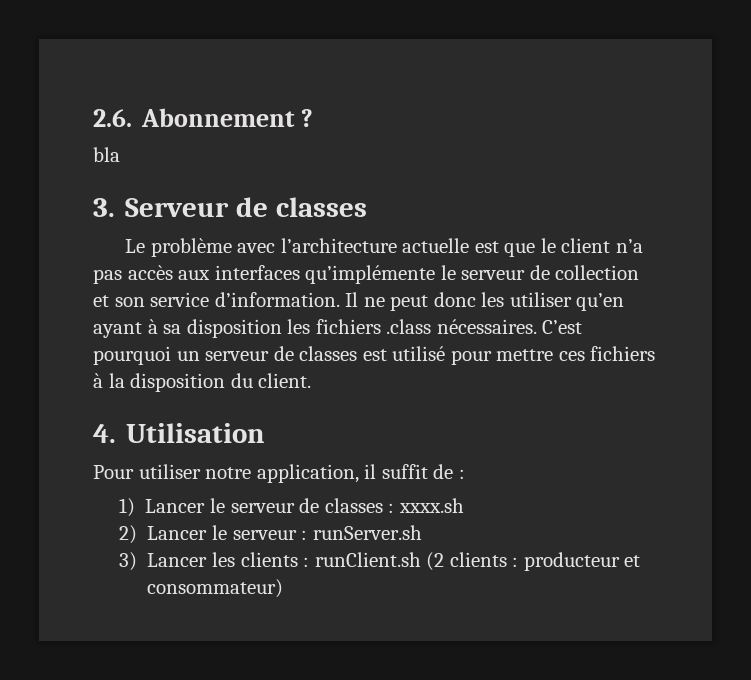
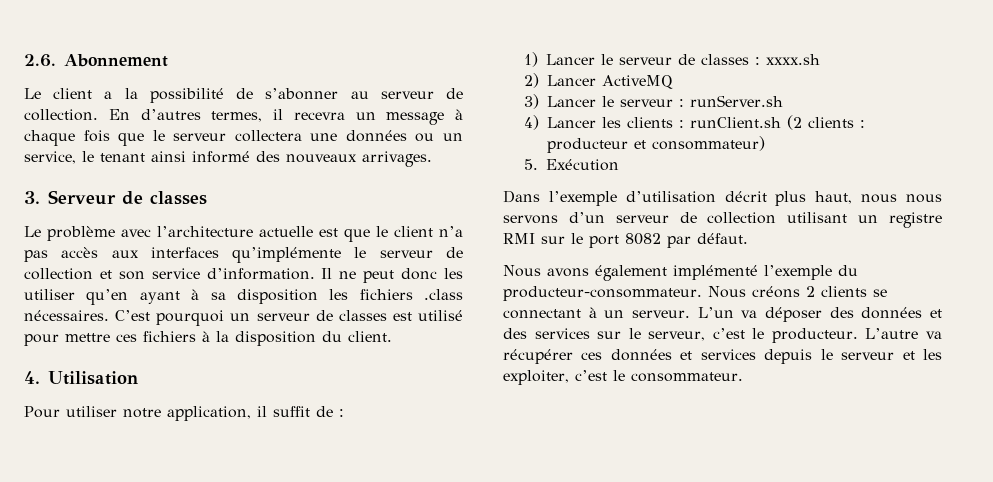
[301,109,314,127] [93,147,120,162] ? // bla -> [24,88,464,103] [24,109,463,125] [24,130,463,146] [24,151,432,167] // Le client a la possibilité de s’abonner au serveur de collection. En d’autres termes, il recevra un message à chaque fois que le serveur collectera une données ou un service, le tenant ainsi informé des nouveaux arrivages.
(208, 533) none -> [601,75,673,89] [523,94,596,109] ActiveMQ // 3) Lancer
[119,552,138,571] 3) -> [523,115,539,130] 4)
(284, 588) none -> [523,159,619,171] [503,190,942,206] [503,212,942,228] [503,233,748,248] [503,265,858,281] [503,286,887,301] [503,307,942,322] [503,328,942,343] [503,349,942,364] [503,370,743,385] // 5. Exécution // Dans l’exemple d’utilisation décrit plus haut, nous nous servons d’un serveur de collection utilisant un registre RMI sur le port 8082 par défaut. // Nous avons également implémenté l’exemple du producteur-consommateur. Nous créons 2 clients se connectant à un serveur. L’un va déposer des données et des services sur le serveur, c’est le producteur. L’autre va récupérer ces données et services depuis le serveur et les exploiter, c’est le consommateur.

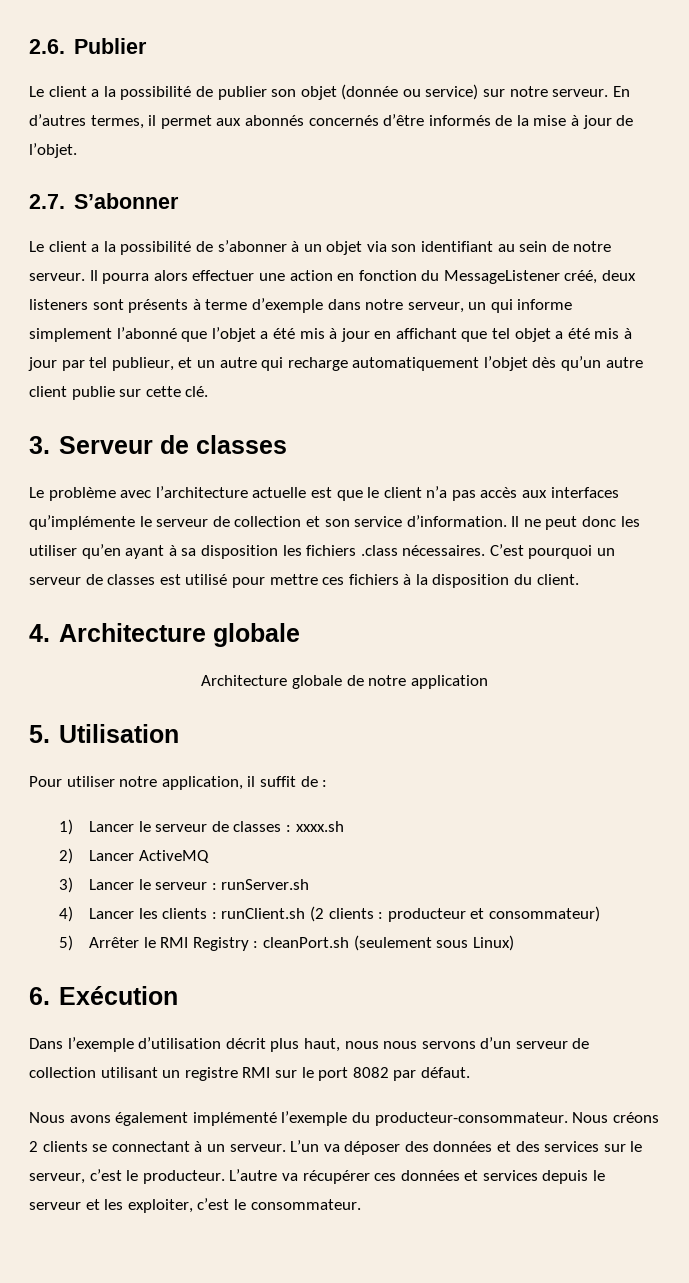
[64,54,168,67] Abonnement -> [73,38,147,54] [29,84,630,100] [29,114,634,129] [29,143,77,158] [29,193,179,209] Publier // Le client a la possibilité de publier son objet (donnée ou service) sur notre serveur. En d’autres termes, il permet aux abonnés concernés d’être informés de la mise à jour de l’objet. // 2.7. S’abonner
[350,88,464,99] [24,109,463,125] [24,130,463,146] [24,151,432,167] au serveur de collection. En d’autres termes, il recevra un message à chaque fois que le serveur collectera une données ou un service, le tenant ainsi informé des nouveaux arrivages. -> [291,241,612,255] [29,270,637,284] [29,298,573,313] [29,327,633,342] [28,356,643,371] [29,386,209,400] à un objet via son identifiant au sein de notre serveur. Il pourra alors effectuer une action en fonction du MessageListener créé, deux listeners sont présents à terme d’exemple dans notre serveur, un qui informe simplement l’abonné que l’objet a été mis à jour en affichant que tel objet a été mis à jour par tel publieur, et un autre qui recharge automatiquement l’objet dès qu’un autre client publie sur cette clé.
(40, 377) none -> [59,623,301,647] [201,675,488,689] [29,725,50,743] Architecture globale // Architecture globale de notre application // 5.
[523,159,538,170] 5. -> [59,935,514,951] [29,987,50,1005] 5) Arrêter le RMI Registry : cleanPort.sh (seulement sous Linux) // 6.

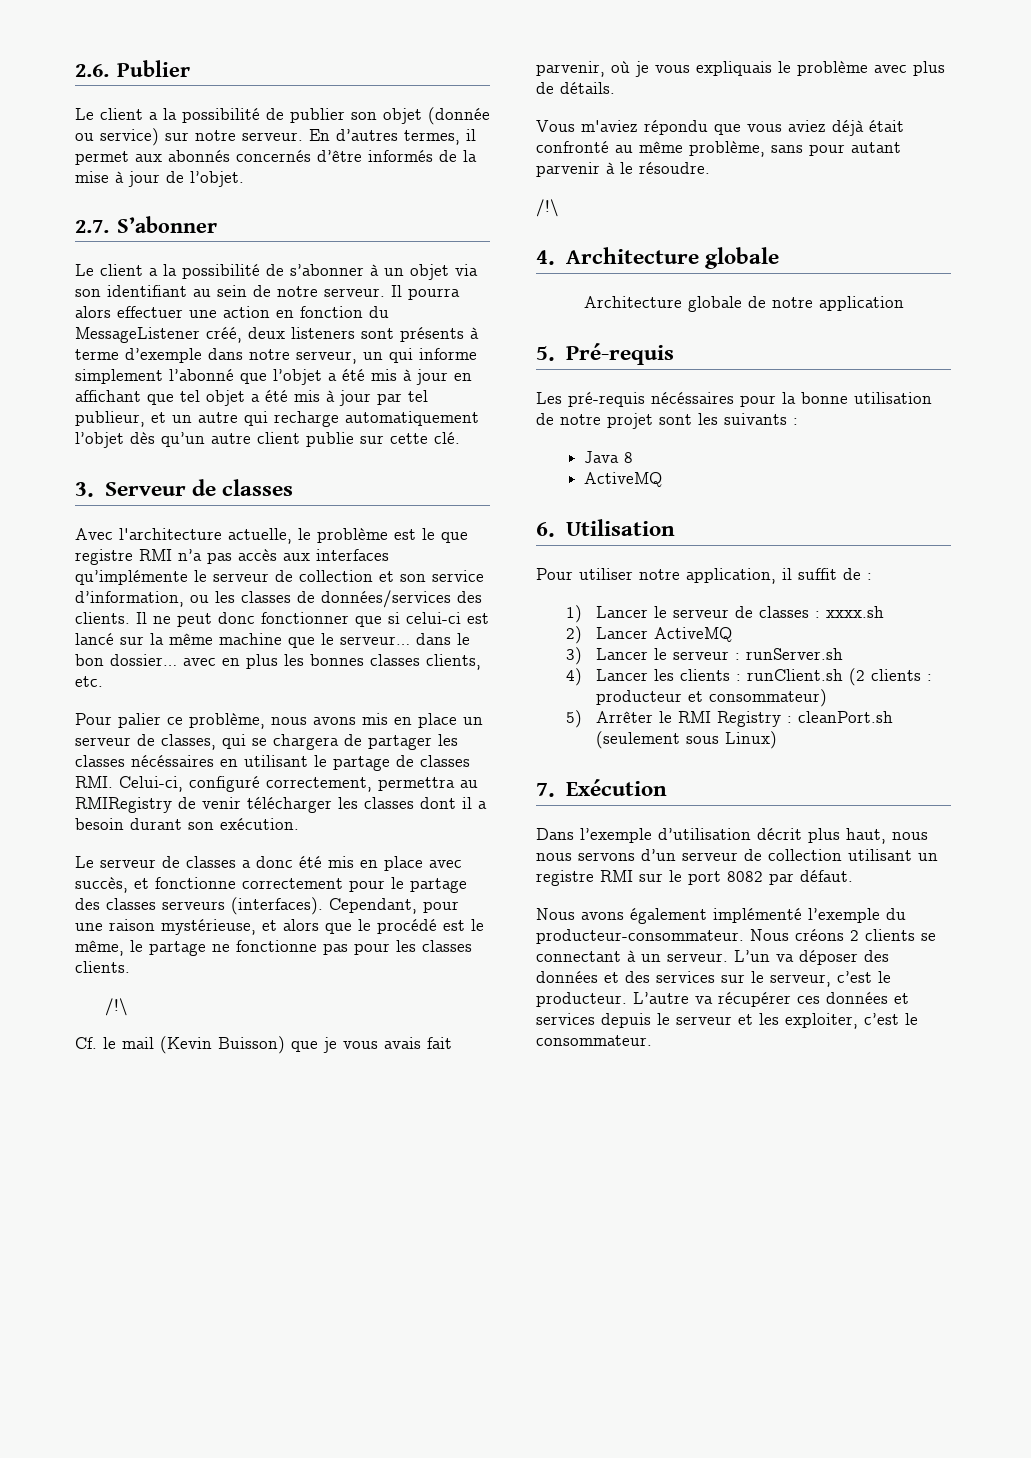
[29,486,422,501] Le problème avec l’architecture actuelle est que le client -> [75,528,468,544] [75,549,172,565] Avec l'architecture actuelle, le problème est le que registre RMI
[406,515,640,530] [29,544,616,559] [29,574,579,588] d’information. Il ne peut donc les utiliser qu’en ayant à sa disposition les fichiers .class nécessaires. C’est pourquoi un serveur de classes est utilisé pour mettre ces fichiers à la disposition du client. -> [75,590,482,608] [75,612,489,627] [75,633,470,648] [75,654,481,670] [75,676,103,687] [75,713,483,729] [75,734,458,750] [75,755,470,771] [75,776,478,792] [75,797,487,813] [75,818,299,830] [75,856,462,871] [75,877,467,893] [75,897,459,915] [75,919,484,935] [75,940,472,956] [75,961,130,973] [104,998,128,1016] [75,1036,452,1054] [536,61,945,77] [536,82,615,94] [536,120,904,136] [536,141,901,157] [536,162,710,177] [536,199,559,217] d’information, ou les classes de données/services des clients. Il ne peut donc fonctionner que si celui-ci est lancé sur la même machine que le serveur… dans le bon dossier… avec en plus les bonnes classes clients, etc. // Pour palier ce problème, nous avons mis en place un serveur de classes, qui se chargera de partager les classes nécéssaires en utilisant le partage de classes RMI. Celui-ci, configuré correctement, permettra au RMIRegistry de venir télécharger les classes dont il a besoin durant son exécution. // Le serveur de classes a donc été mis en place avec succès, et fonctionne correctement pour le partage des classes serveurs (interfaces). Cependant, pour une raison mystérieuse, et alors que le procédé est le même, le partage ne fonctionne pas pour les classes clients. // /!\ // Cf. le mail (Kevin Buisson) que je vous avais fait parvenir, où je vous expliquais le problème avec plus de détails. // Vous m'aviez répondu que vous aviez déjà était confronté au même problème, sans pour autant parvenir à le résoudre. // /!\
(50, 734) none -> [565,343,674,365] [536,392,932,407] [536,413,798,429] [584,451,634,463] [584,472,663,487] [536,522,555,537] Pré-requis // Les pré-requis nécéssaires pour la bonne utilisation de notre projet sont les suivants : // Java 8 // ActiveMQ // 6.
[29,987,50,1005] 6. -> [536,783,555,797] 7.

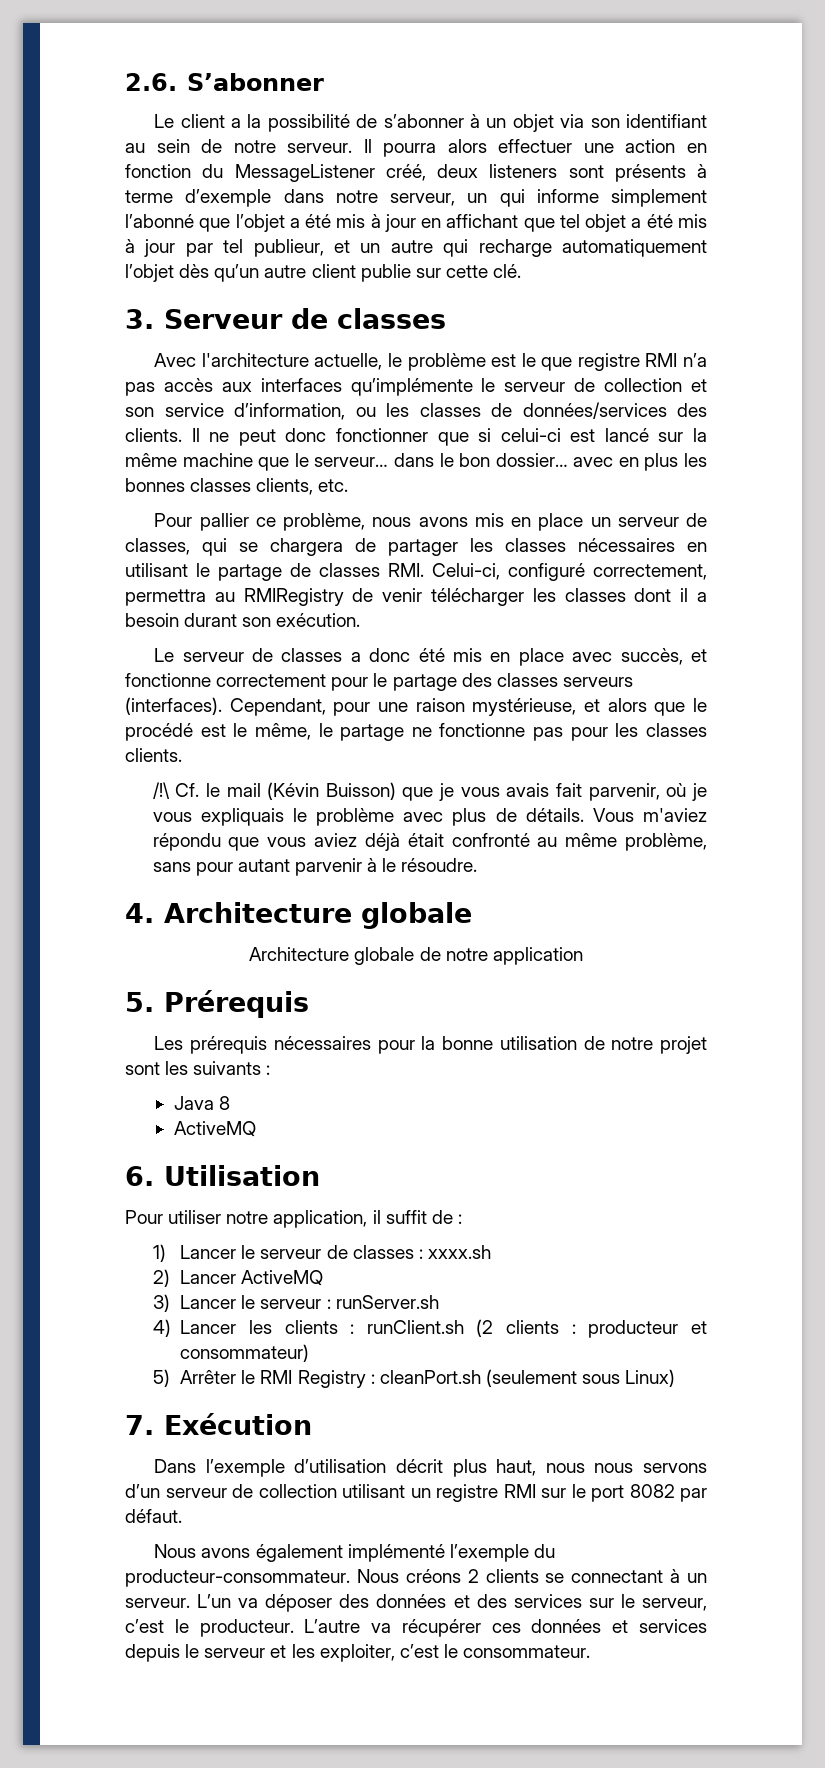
[117,60,191,77] [75,107,490,125] [75,128,476,146] [75,150,477,165] [75,171,244,187] [75,220,109,233] Publier // Le client a la possibilité de publier son objet (donnée ou service) sur notre serveur. En d’autres termes, il permet aux abonnés concernés d’être informés de la mise à jour de l’objet. // 2.7. -> (177, 82) none
[118,713,161,728] palier -> [199,513,249,531] pallier
[131,755,214,767] nécéssaires -> [578,538,675,552] nécessaires
(128, 1007) // -> (170, 790) none
[160,1036,212,1054] (Kevin -> [267,782,320,800] (Kévin
(615, 88) // -> (584, 815) none
[536,199,559,217] // /!\ -> (478, 865) none
[565,343,674,365] Pré-requis -> [163,990,309,1018] Prérequis
[568,392,734,407] pré-requis nécéssaires -> [190,1036,371,1054] prérequis nécessaires

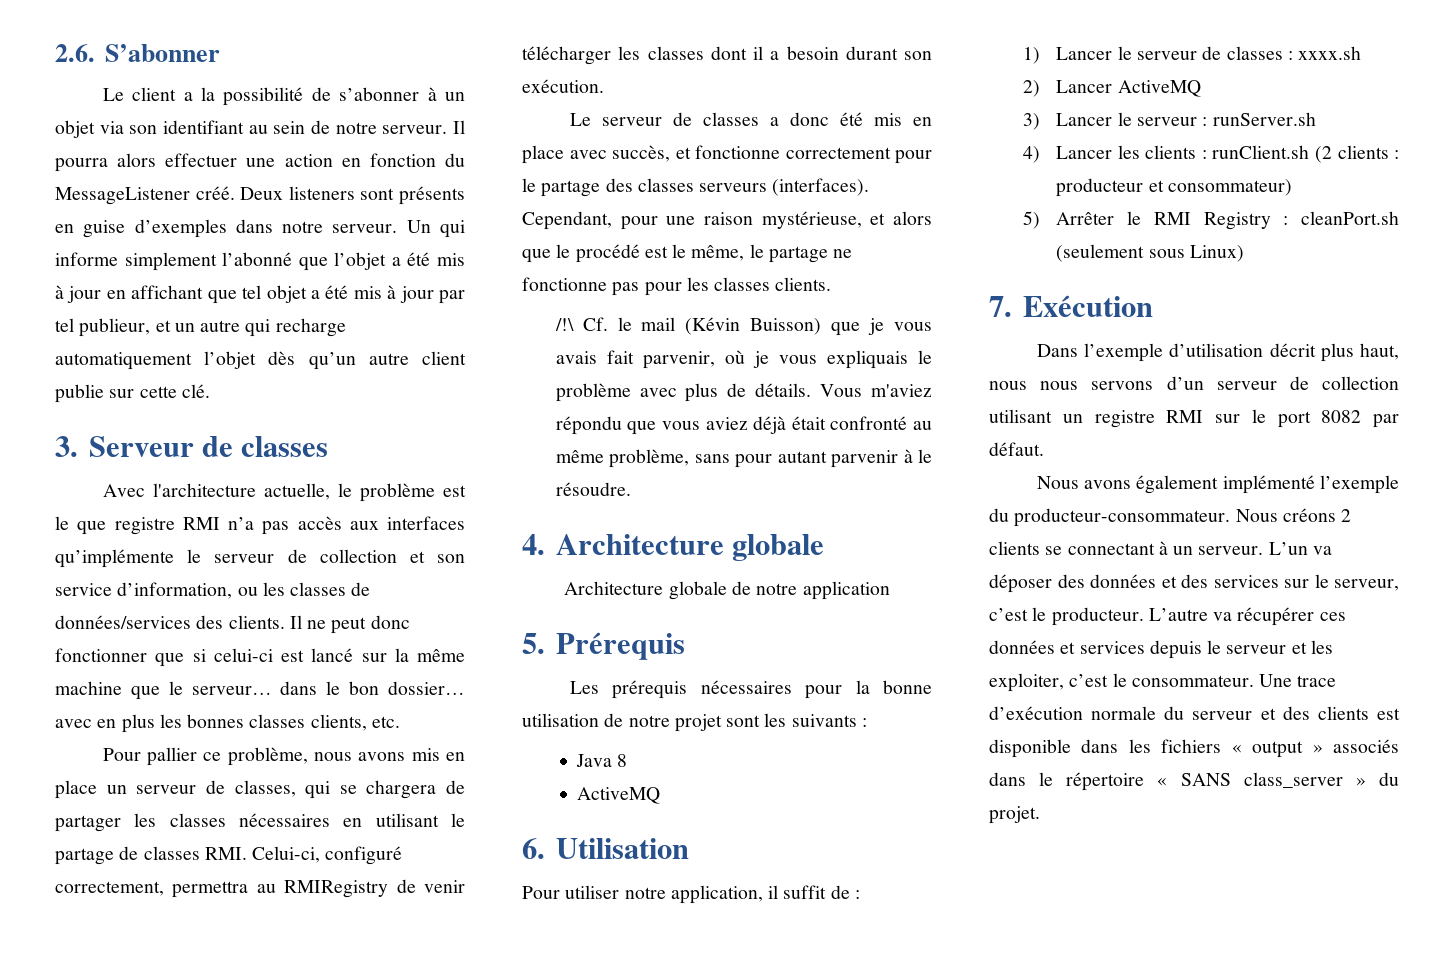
[385,164,478,181] créé, deux -> [195,186,284,200] créé. Deux
[697,164,707,178] [125,189,488,207] à terme d’exemple dans notre serveur, un -> [55,219,431,238] en guise d’exemples dans notre serveur. Un
(591, 1651) none -> [1259,674,1337,687] [989,706,1400,720] [989,739,1399,758] [989,772,1399,791] [989,806,1040,824] Une trace d’exécution normale du serveur et des clients est disponible dans les fichiers « output » associés dans le répertoire « SANS class_server » du projet.

